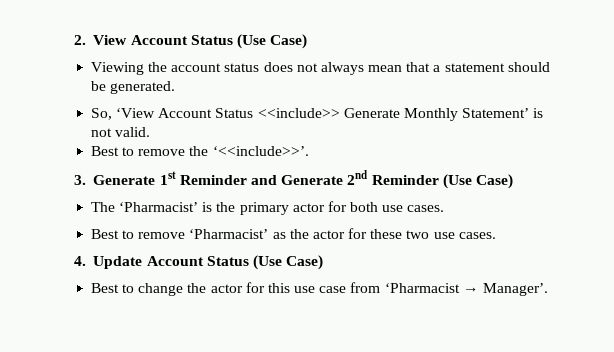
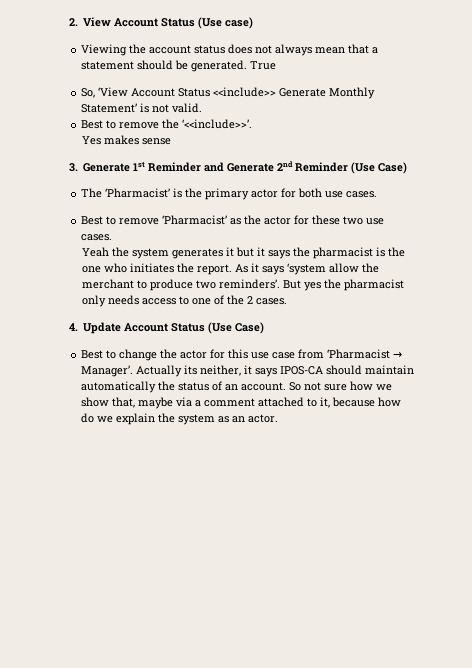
[270,34,308,49] Case) -> [225,17,254,29] case)
(175, 87) none -> [249,61,276,70] True
(309, 151) none -> [81,135,171,145] // Yes makes sense
(496, 235) none -> [81,247,405,259] [81,263,379,275] [81,279,404,291] [81,295,287,307] // Yeah the system generates it but it says the pharmacist is the one who initiates the report. As it says ‘system allow the merchant to produce two reminders’. But yes the pharmacist only needs access to one of the 2 cases.
(548, 289) none -> [135,365,414,377] [80,381,392,393] [80,397,401,409] [80,413,278,425] Actually its neither, it says IPOS-CA should maintain automatically the status of an account. So not sure how we show that, maybe via a comment attached to it, because how do we explain the system as an actor.

